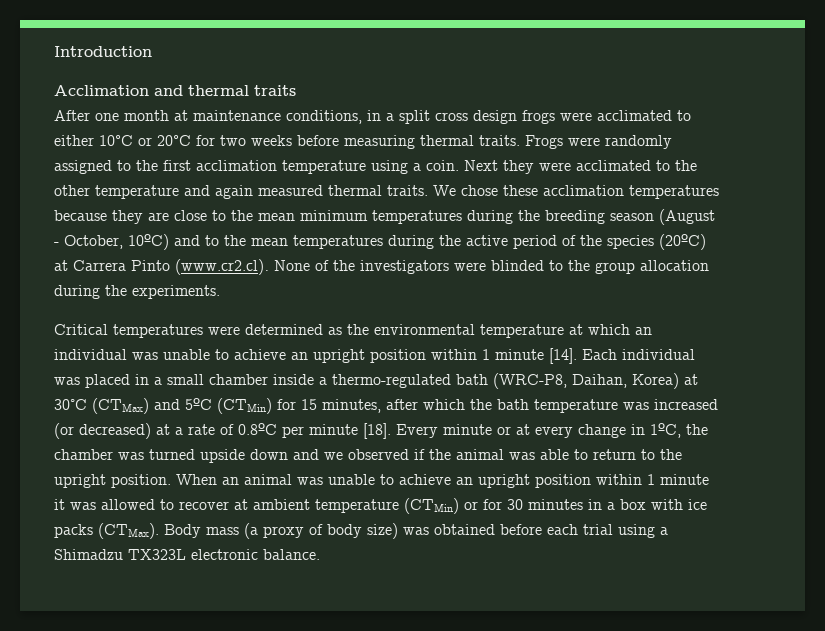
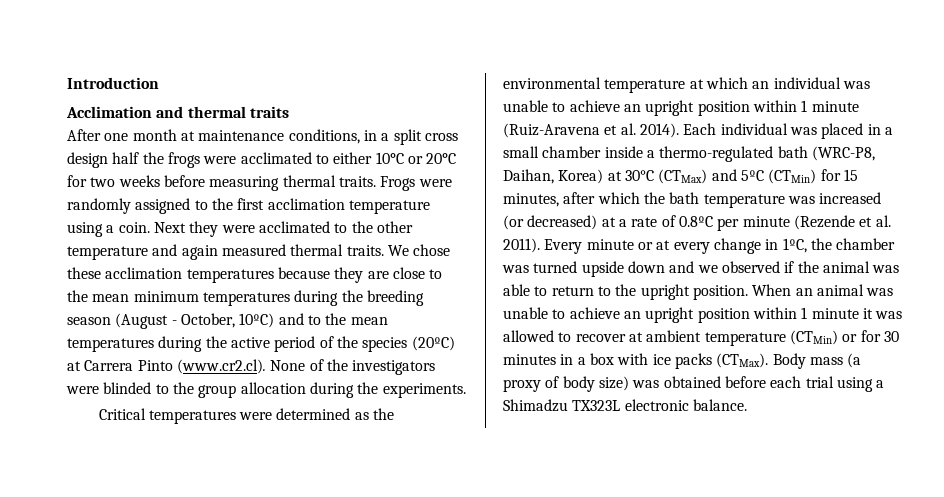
(517, 117) none -> [112,152,164,164] half the
[549,348,577,364] [14]. -> [503,123,679,138] (Ruiz-Aravena et al. 2014).
[363,423,391,439] [18]. -> [793,215,891,230] [503,238,540,253] (Rezende et al. 2011).

